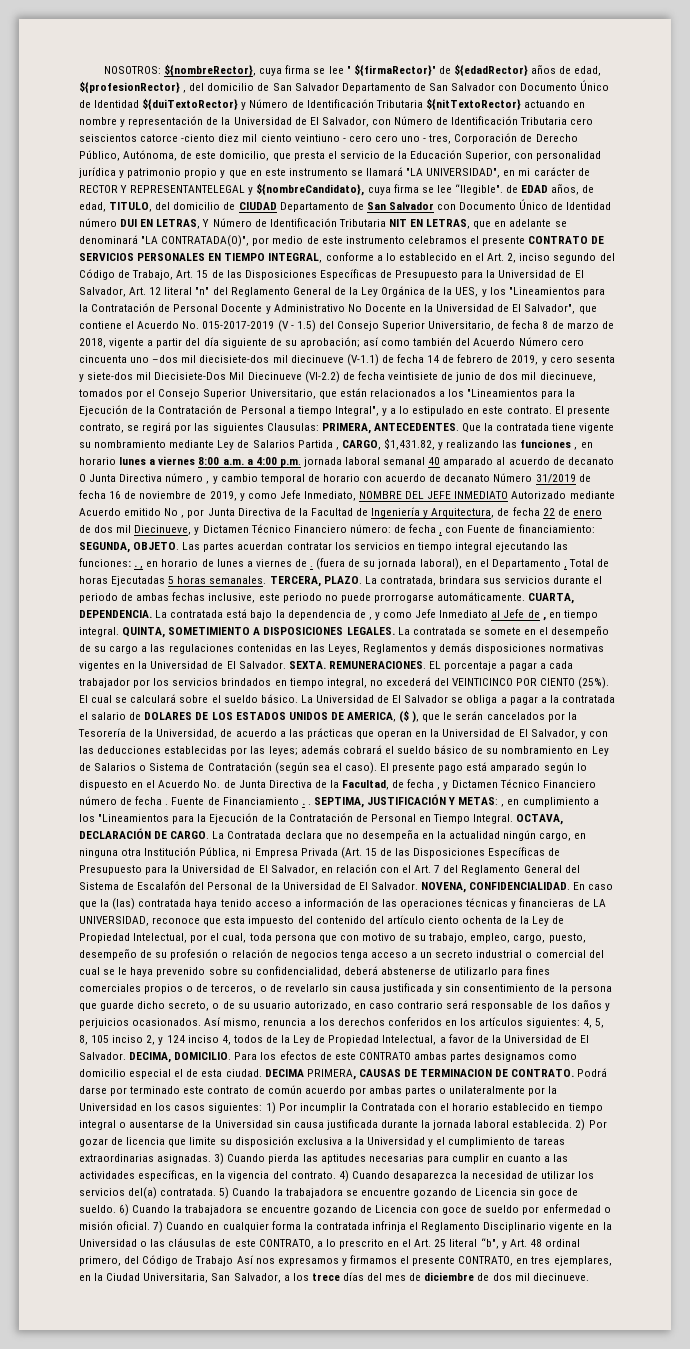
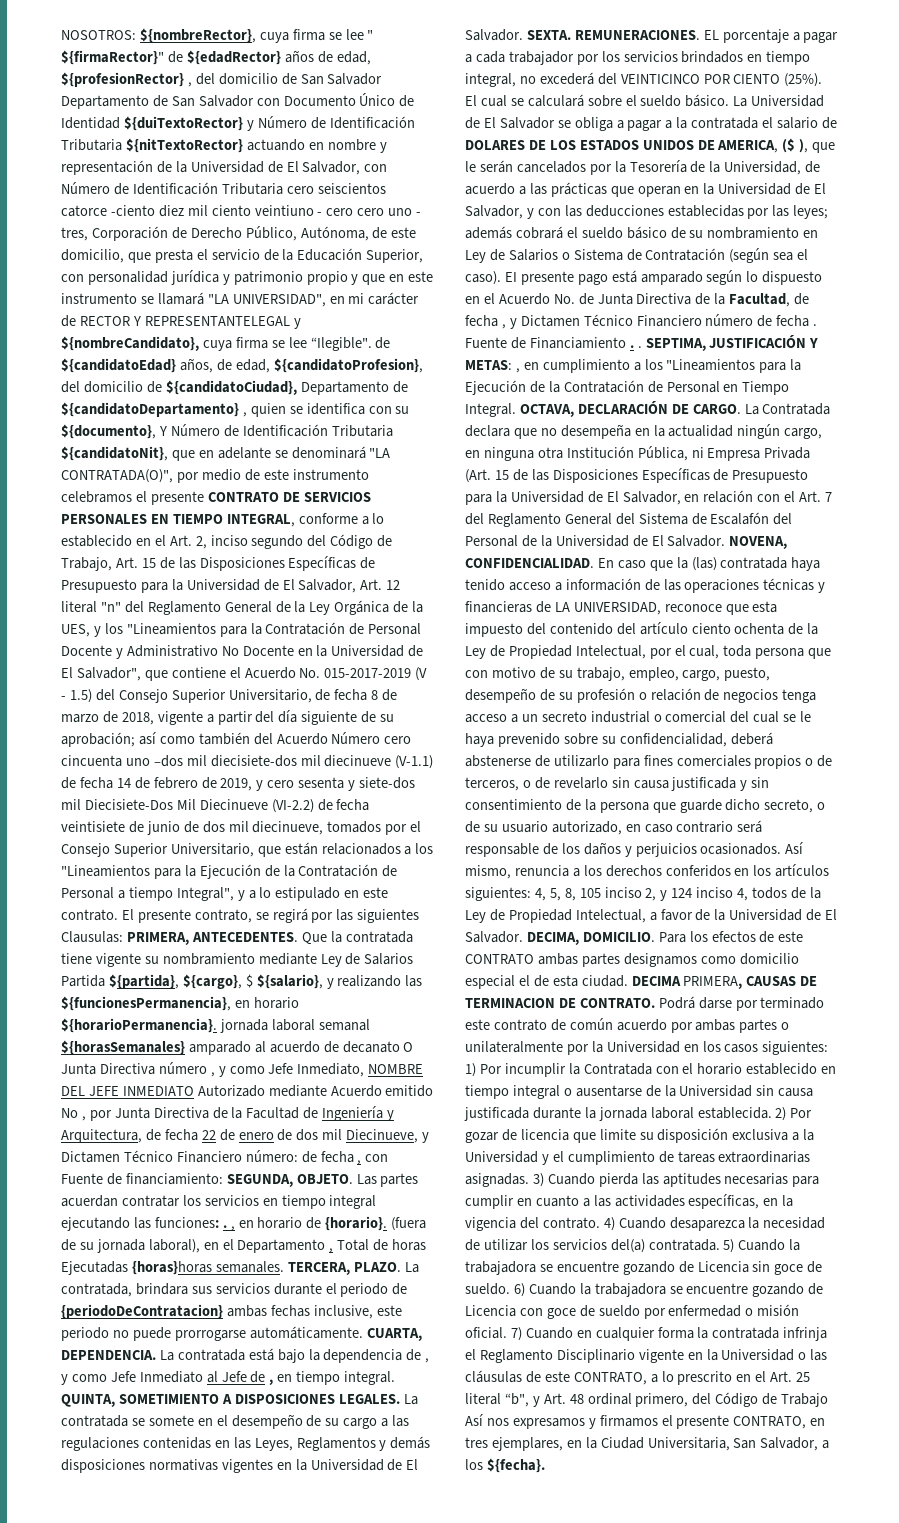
[521,185,549,193] EDAD -> [61,358,176,373] ${candidatoEdad}
[109,199,612,212] [79,218,201,229] TITULO, del domicilio de CIUDAD Departamento de San Salvador con Documento Único de Identidad número DUI EN LETRAS, -> [273,358,423,373] [61,380,408,395] [61,402,410,417] [61,424,156,439] ${candidatoProfesion}, del domicilio de ${candidatoCiudad}, Departamento de ${candidatoDepartamento} , quien se identifica con su ${documento},
[388,219,471,229] NIT EN LETRAS, -> [61,446,168,461] ${candidatoNit},
[335,438,593,450] [79,456,301,467] , CARGO, $1,431.82, y realizando las funciones , en horario lunes a viernes 8:00 a.m. a 4:00 p.m. -> [108,974,423,989] [61,996,299,1011] [61,1018,217,1033] ${partida}, ${cargo}, $ ${salario}, y realizando las ${funcionesPermanencia}, en horario ${horarioPermanencia}.
[428,457,441,465] 40 -> [61,1040,185,1055] ${horasSemanales}
[220,473,591,484] [79,490,245,501] cambio temporal de horario con acuerdo de decanato Número 31/2019 de fecha 16 de noviembre de 2019, y -> (226, 1071) none
[216,559,314,567] lunes a viernes de . -> [325,1216,388,1231] {horario}.
[168,576,207,584] 5 horas -> [131,1261,212,1275] {horas}horas
(134, 597) none -> [61,1304,223,1319] {periodoDeContratacion}
[311,1272,589,1281] trece días del mes de diciembre de dos mil diecinueve. -> [486,1458,545,1473] ${fecha}.

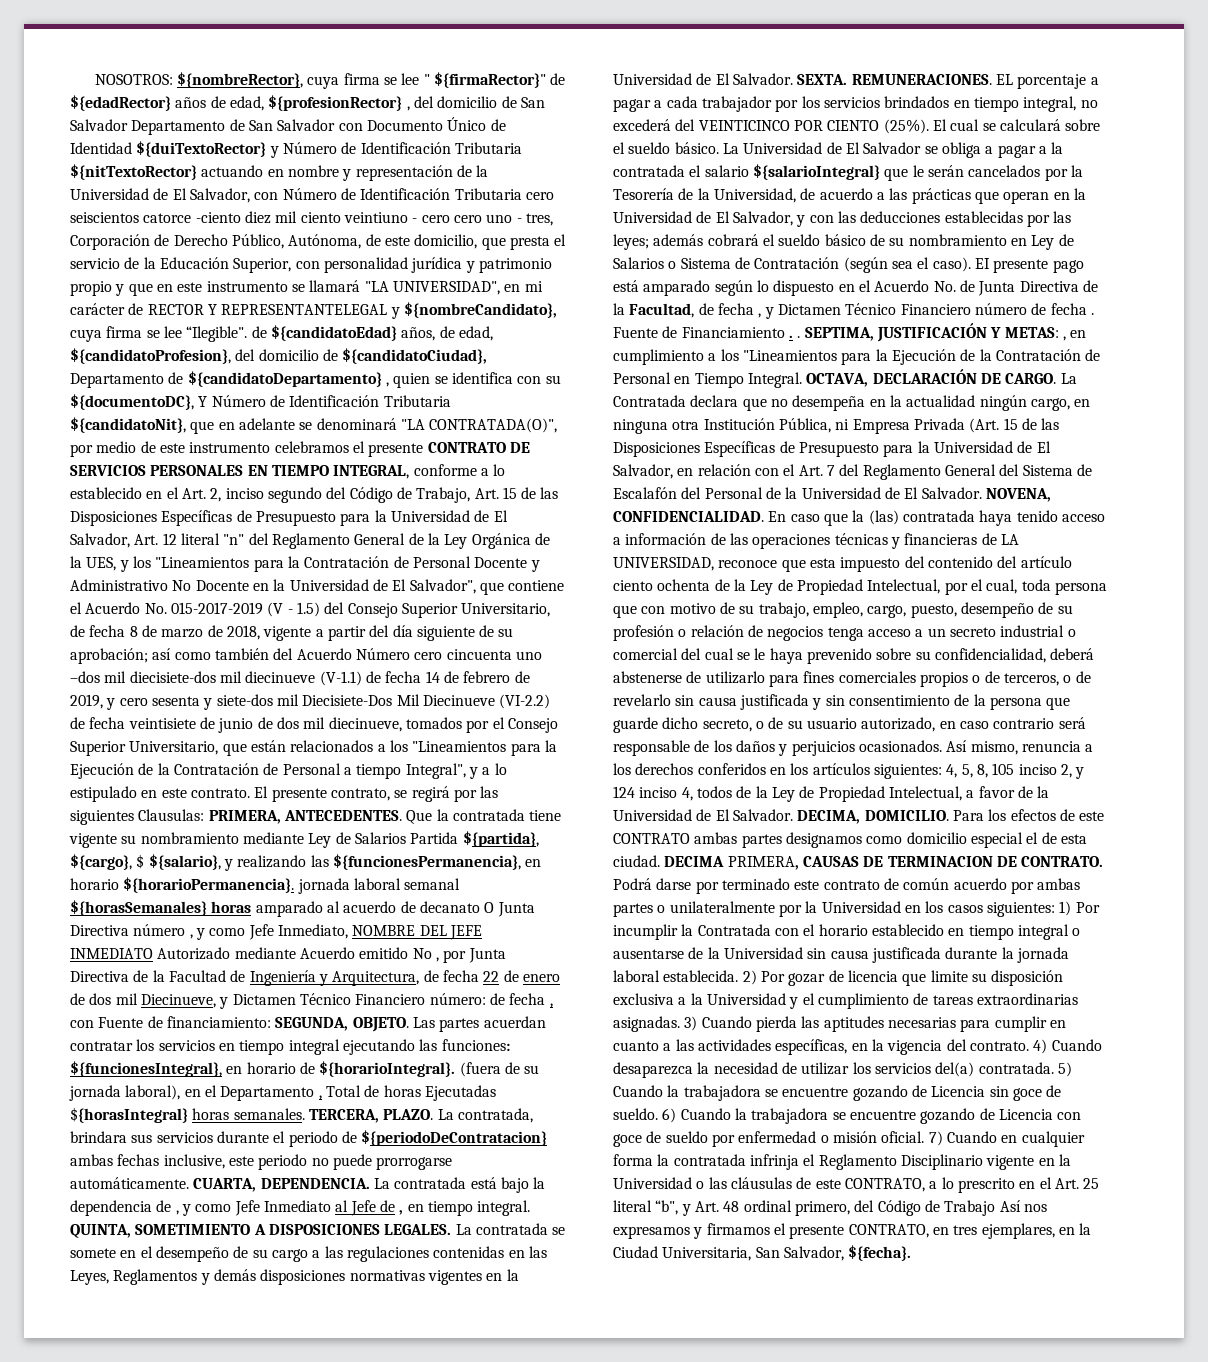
[61,424,156,439] ${documento}, -> [70,394,194,410] ${documentoDC},
(185, 1047) none -> [211,901,252,913] horas
[222,1225,235,1231] . , -> [70,1061,222,1077] ${funcionesIntegral},
[325,1216,388,1231] {horario}. -> [319,1061,456,1077] ${horarioIntegral}.
[131,1261,212,1275] {horas}horas -> [70,1107,230,1123] ${horasIntegral} horas
[61,1304,223,1319] {periodoDeContratacion} -> [361,1130,548,1146] ${periodoDeContratacion}
[821,117,837,129] [465,138,809,153] de DOLARES DE LOS ESTADOS UNIDOS DE AMERICA, ($ ), -> [752,164,880,180] ${salarioIntegral}
[822,1440,830,1449] [465,1459,483,1470] a los -> (844, 1253) none

